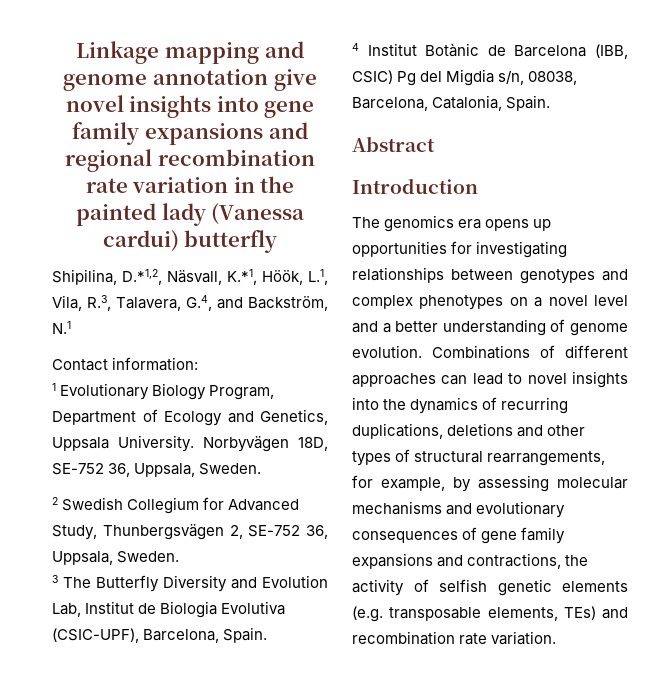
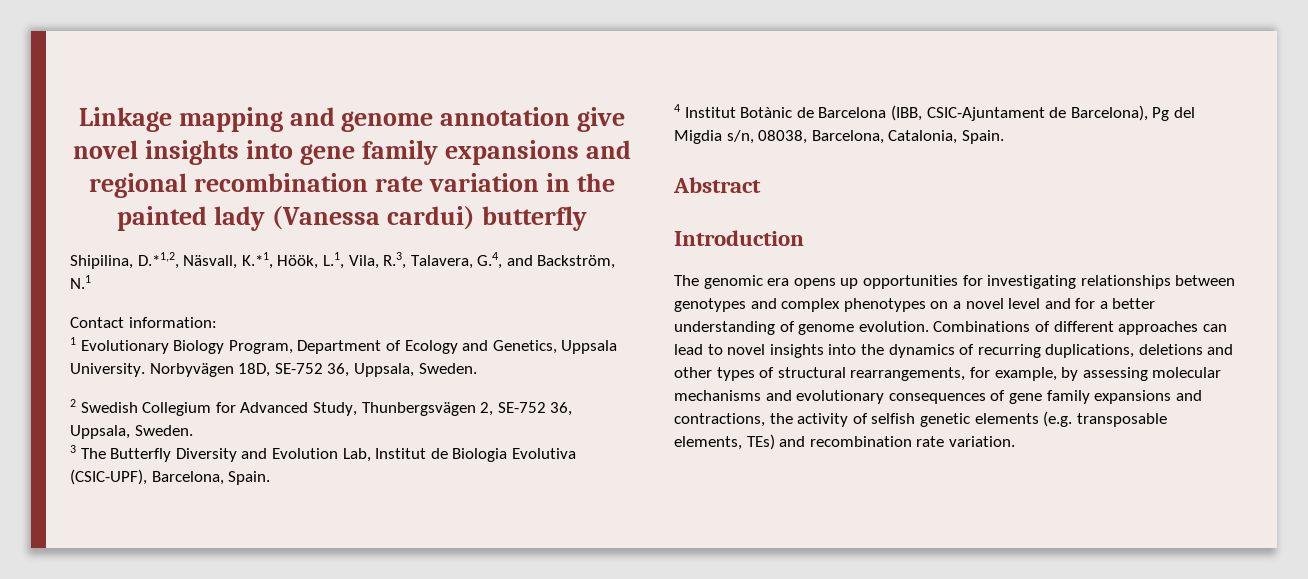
[352,70,393,84] CSIC) -> [926,105,1148,121] CSIC-Ajuntament de Barcelona),
[384,215,455,232] genomics -> [703,275,763,289] genomic
(378, 327) none -> [1075,298,1096,309] for

